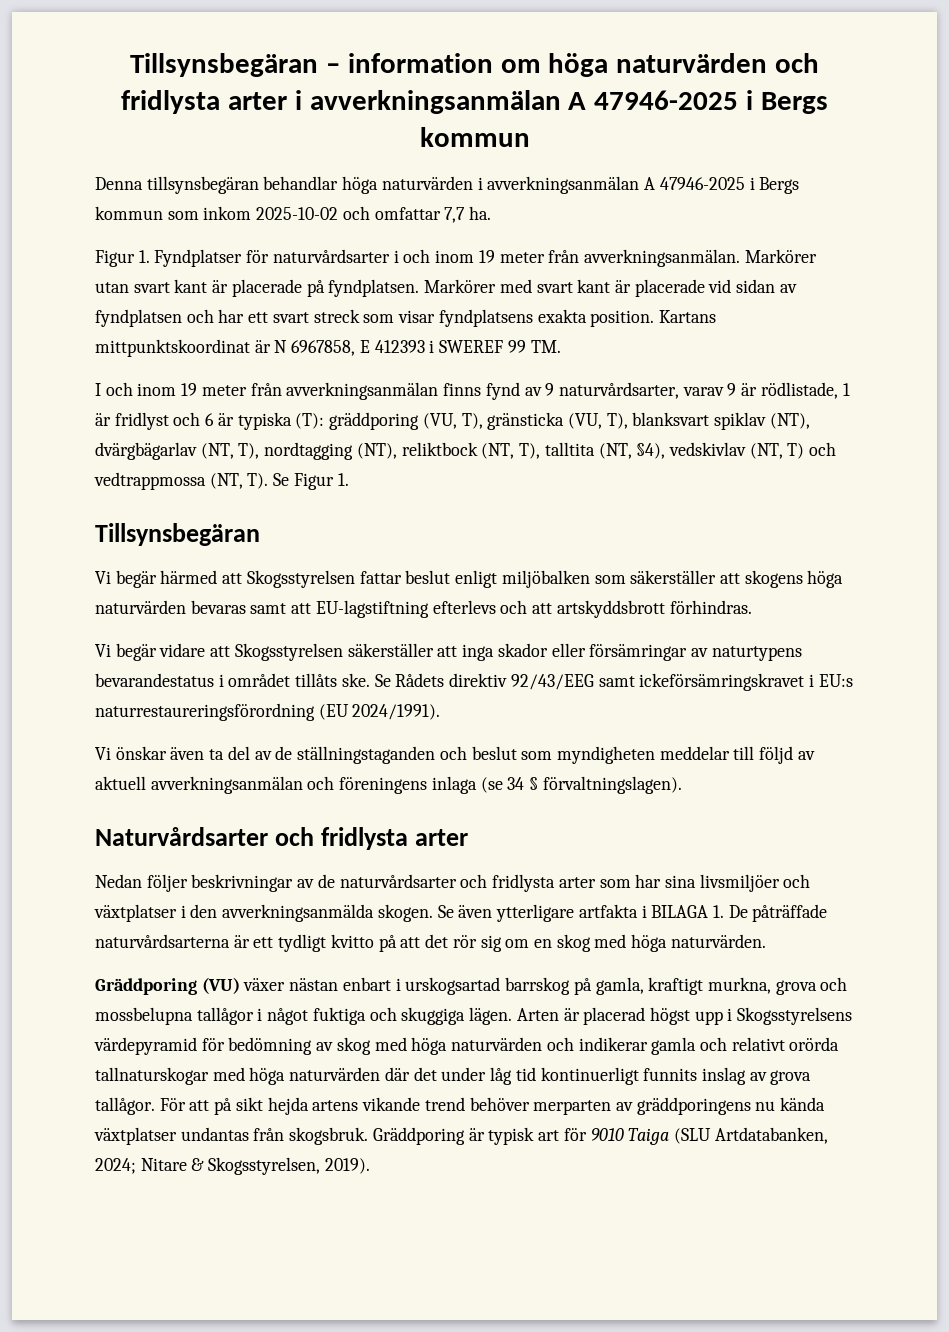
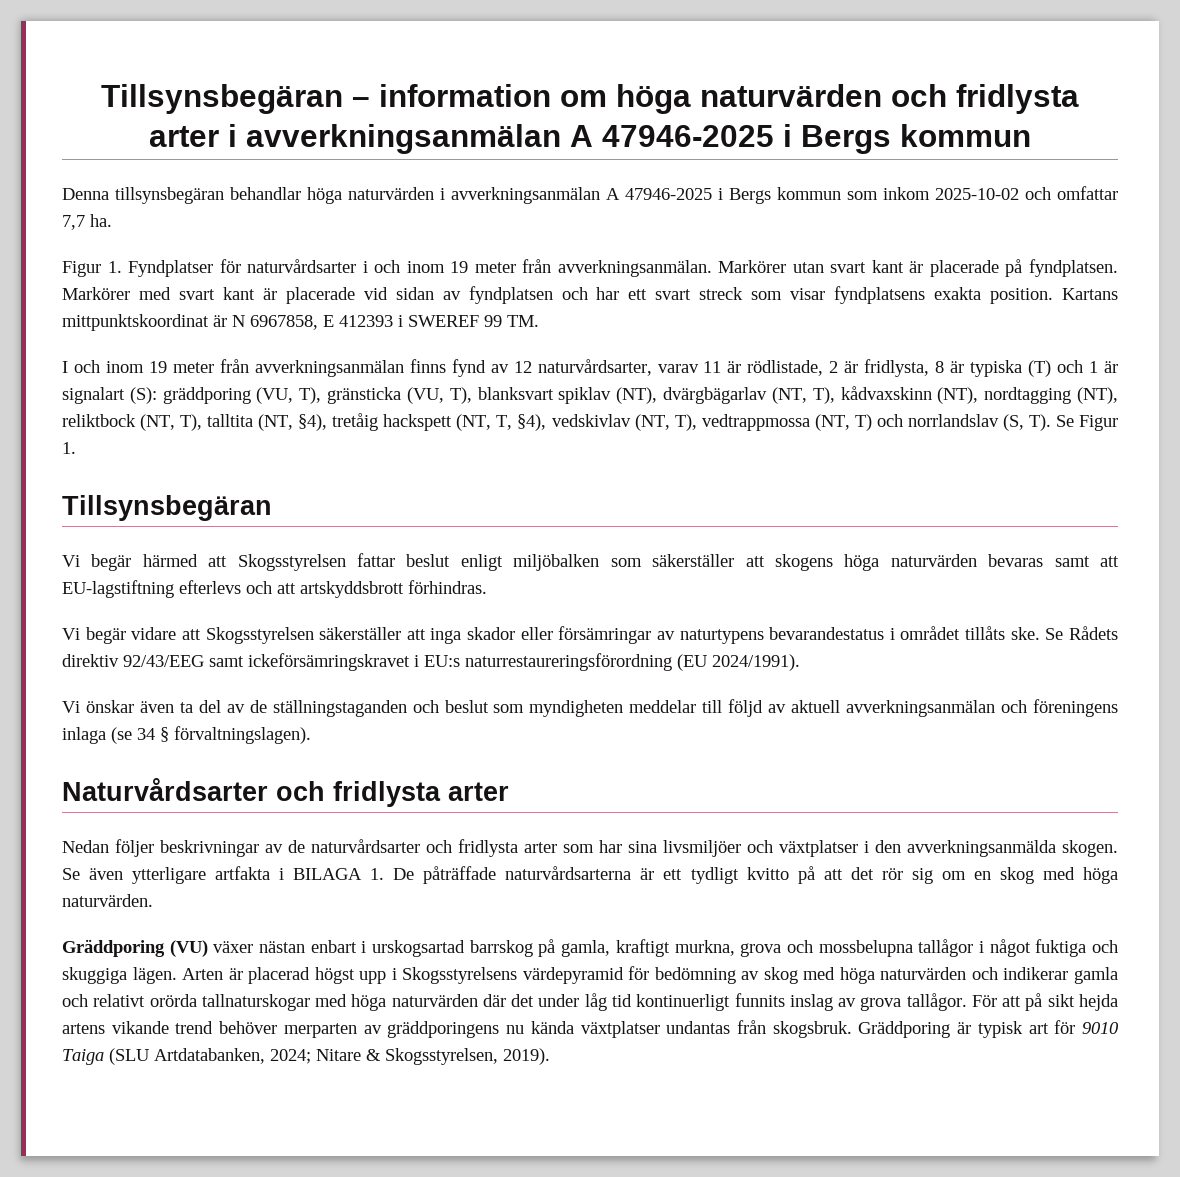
[545,383,555,396] 9 -> [513,361,532,373] 12
[727,383,737,396] 9 -> [703,361,722,373] 11
[842,383,850,396] [95,412,325,430] 1 är fridlyst och 6 är typiska (T): -> [829,359,1119,377] [62,387,157,404] 2 är fridlysta, 8 är typiska (T) och 1 är signalart (S):
(260, 451) none -> [840,386,979,404] kådvaxskinn (NT),
[668,442,837,459] [94,472,243,490] vedskivlav (NT, T) och vedtrappmossa (NT, -> [332,413,1024,431] tretåig hackspett (NT, T, §4), vedskivlav (NT, T), vedtrappmossa (NT, T) och norrlandslav (S,

